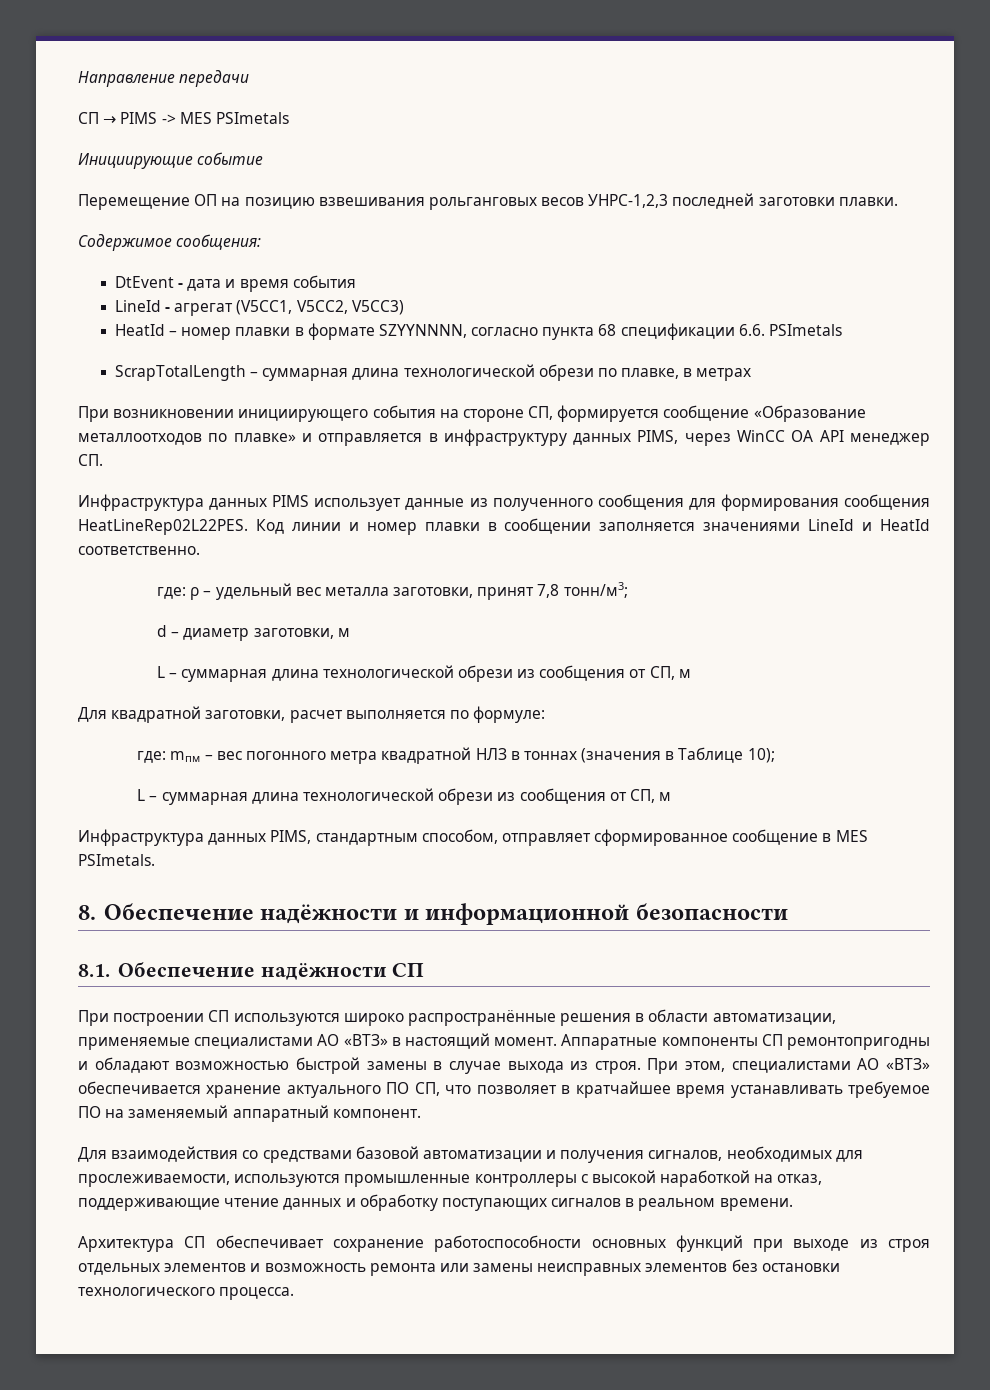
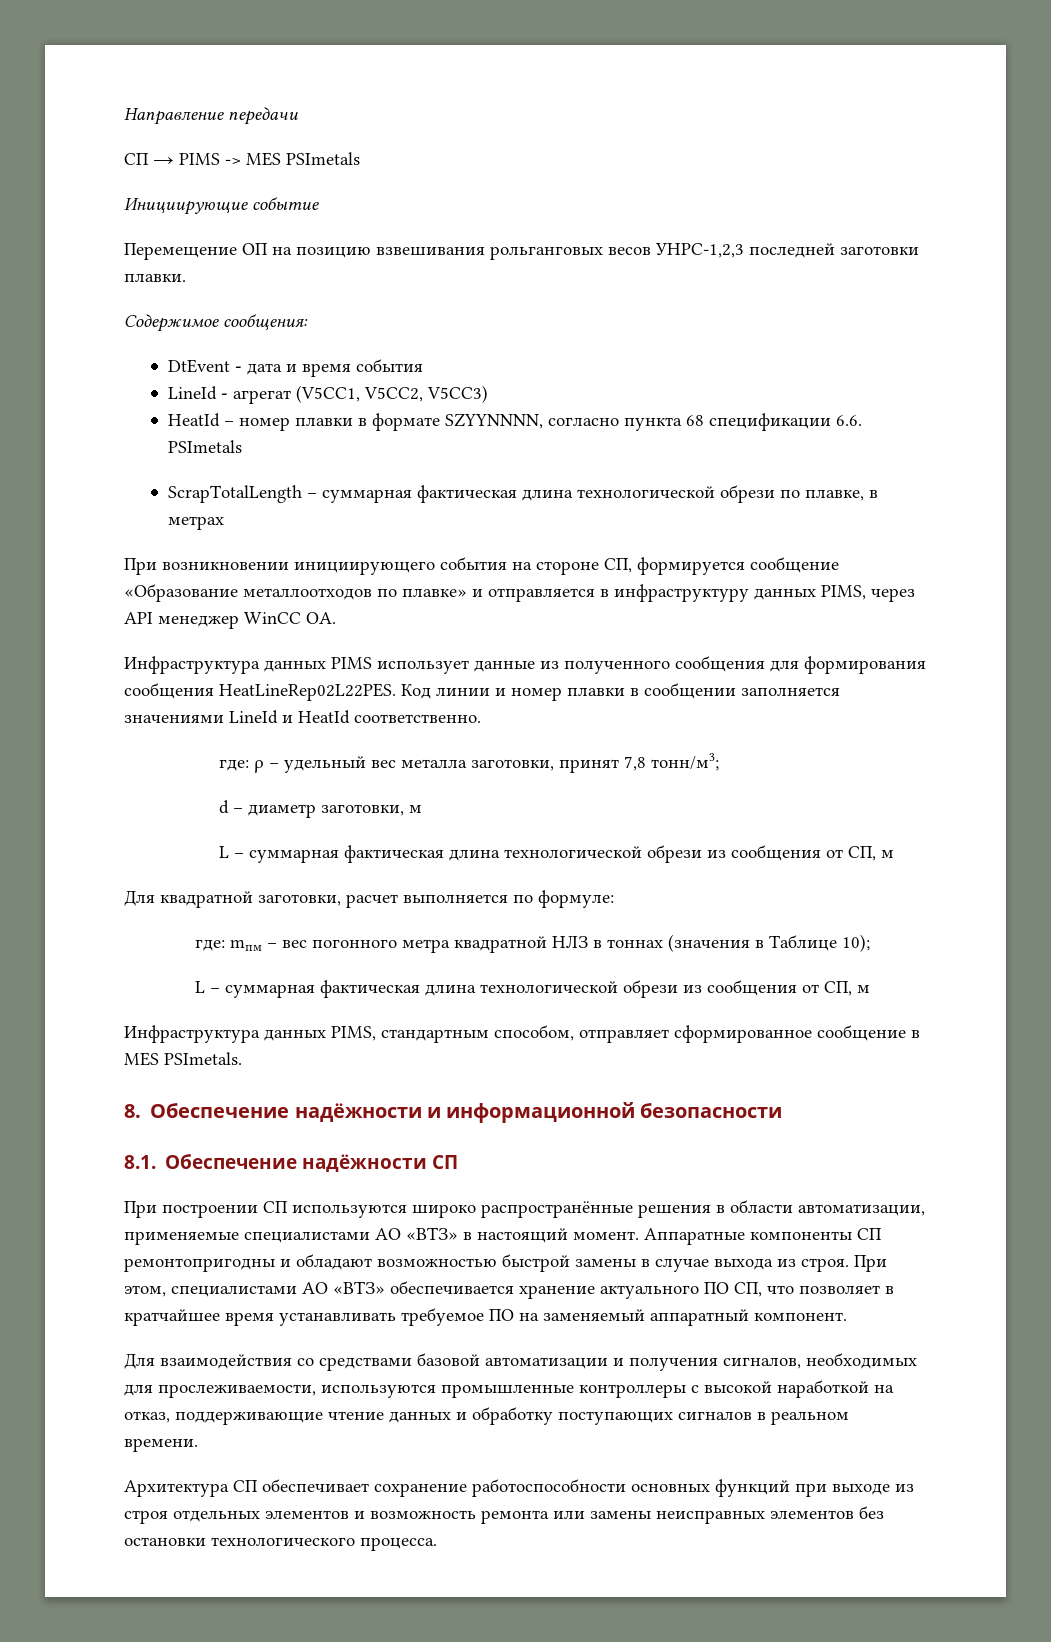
(349, 374) none -> [417,485,518,503] фактическая
[737,430,930,446] [78,454,103,466] WinCC OA API менеджер СП. -> [124,612,336,629] API менеджер WinCC OA.
(268, 675) none -> [344,845,445,863] фактическая
(248, 798) none -> [320,980,421,998] фактическая

